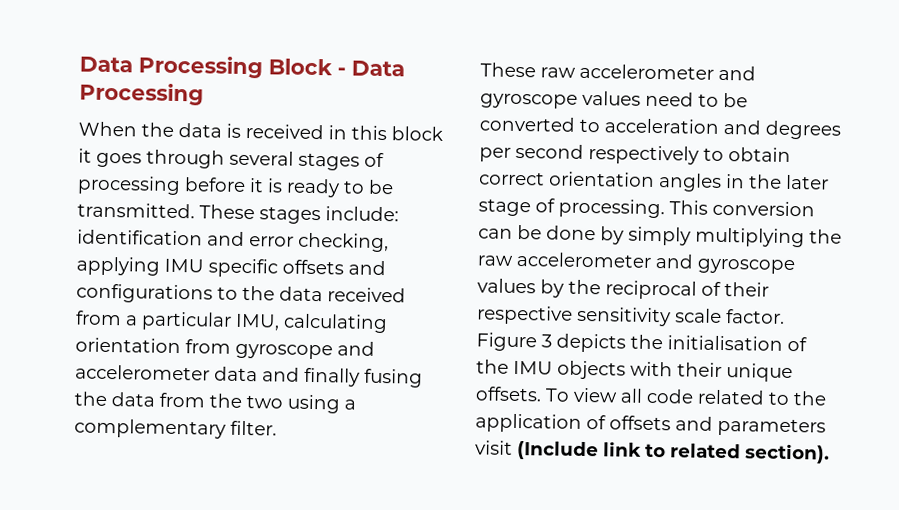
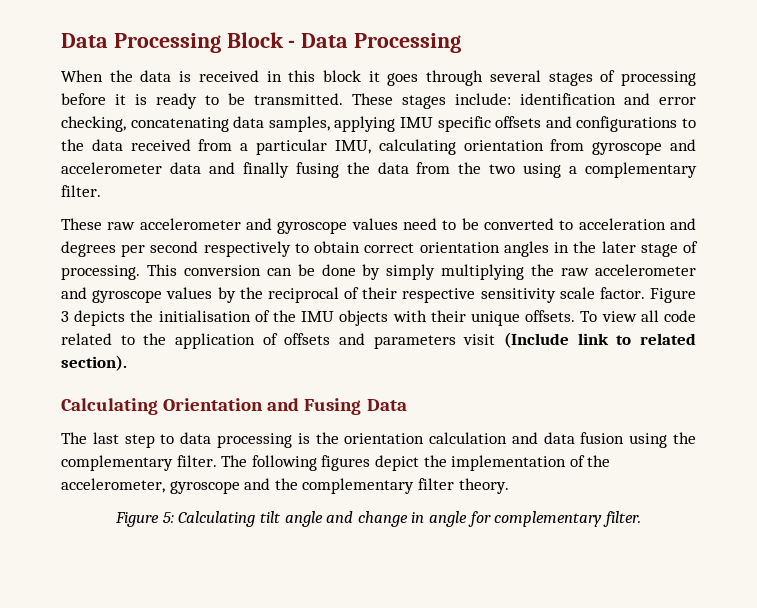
(389, 242) none -> [130,116,330,132] concatenating data samples,
(830, 453) none -> [61,398,407,415] [61,432,697,448] [61,455,611,471] [61,478,509,494] [115,511,641,527] // Calculating Orientation and Fusing Data // The last step to data processing is the orientation calculation and data fusion using the complementary filter. The following figures depict the implementation of the accelerometer, gyroscope and the complementary filter theory. // Figure 5: Calculating tilt angle and change in angle for complementary filter.

